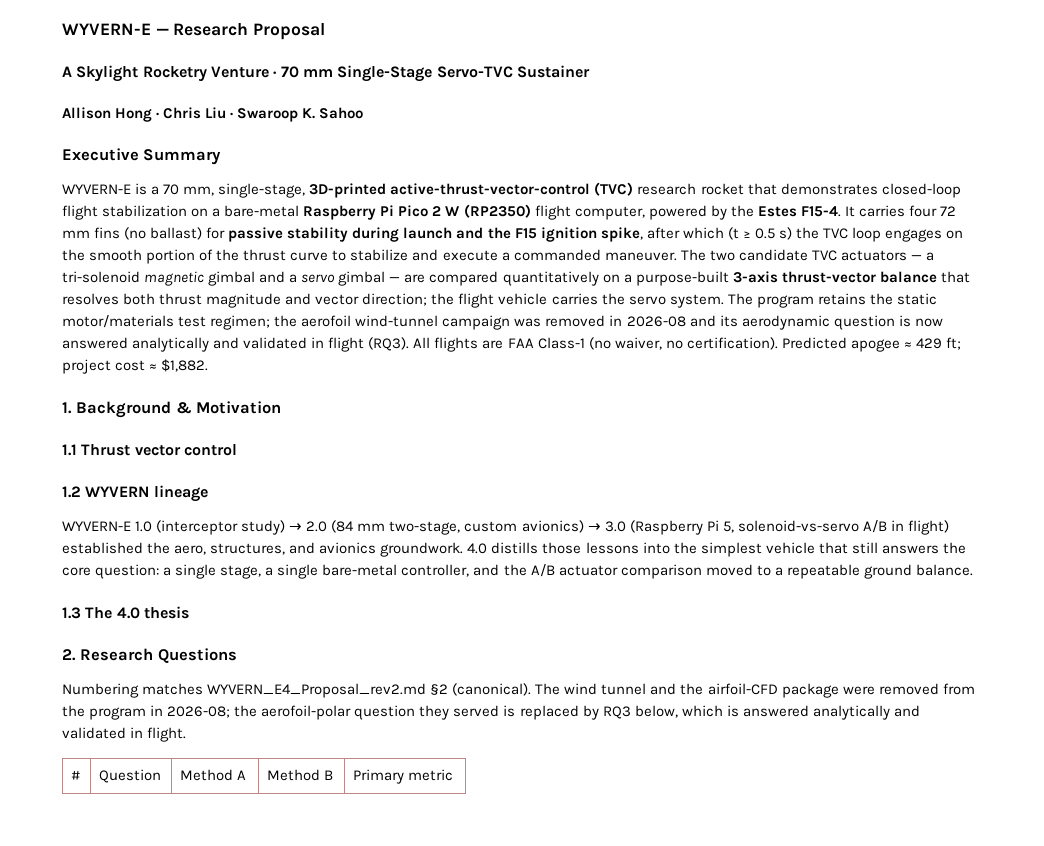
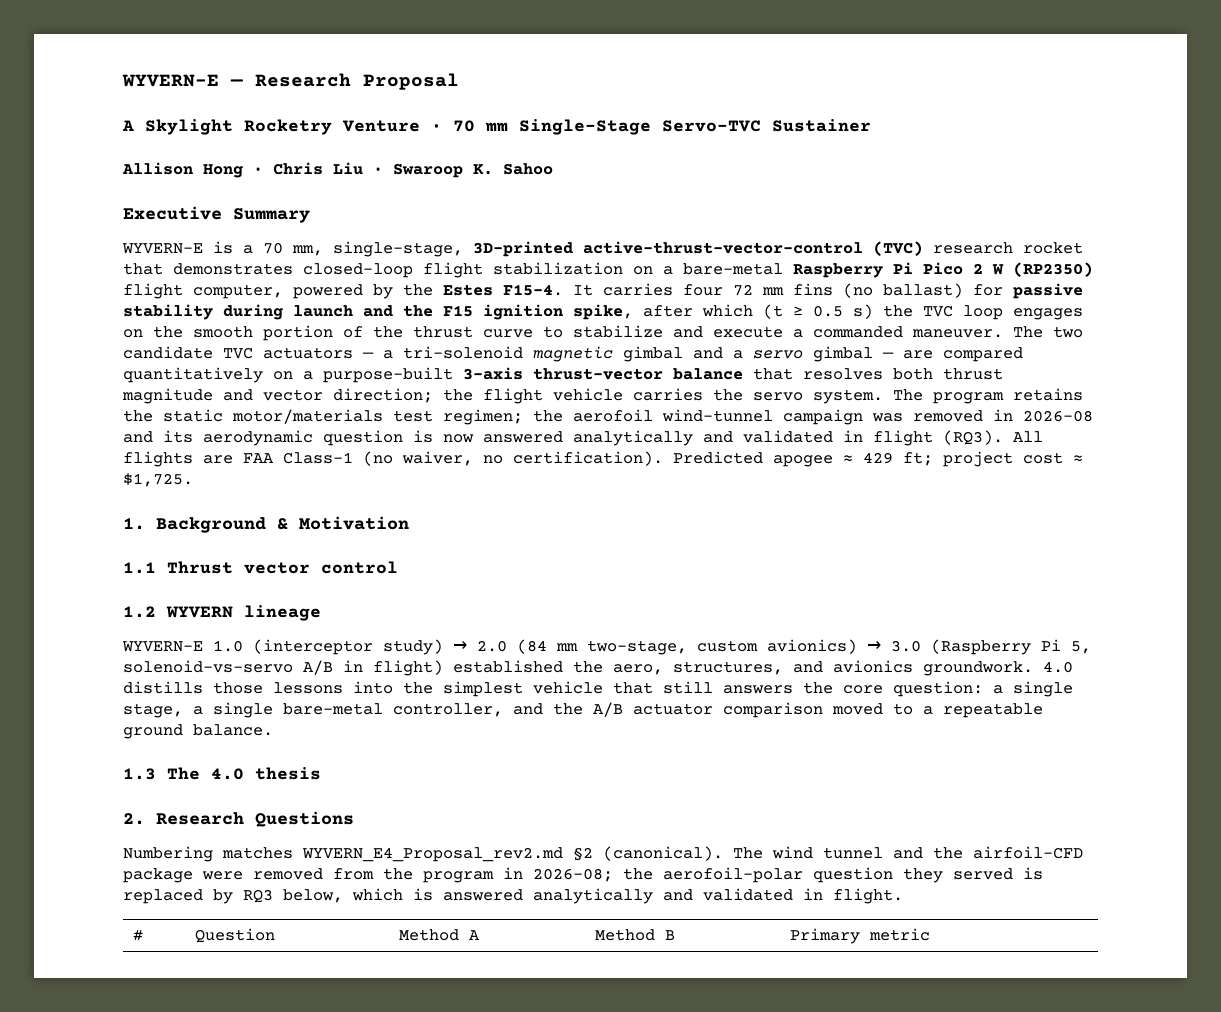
[161,359,209,372] $1,882. -> [123,473,193,487] $1,725.

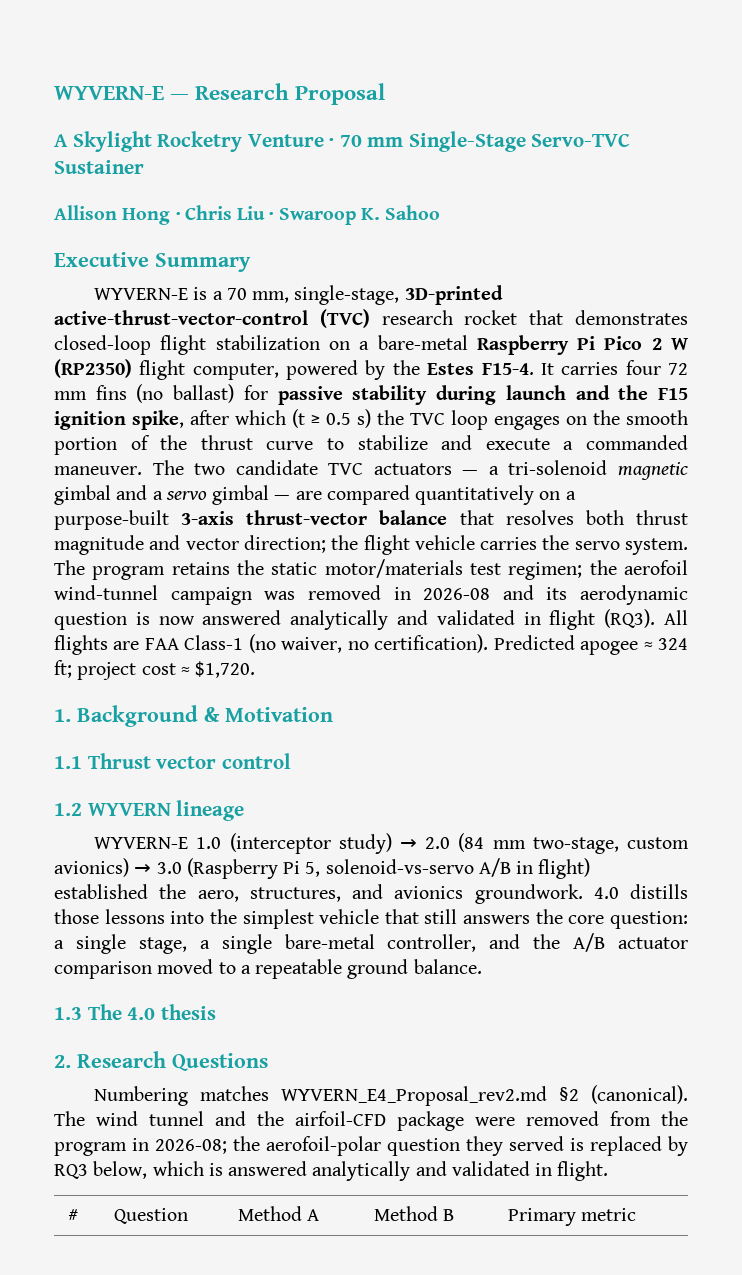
[863,452,893,464] 429 -> [658,638,689,650] 324
[123,473,193,487] $1,725. -> [195,661,256,678] $1,720.

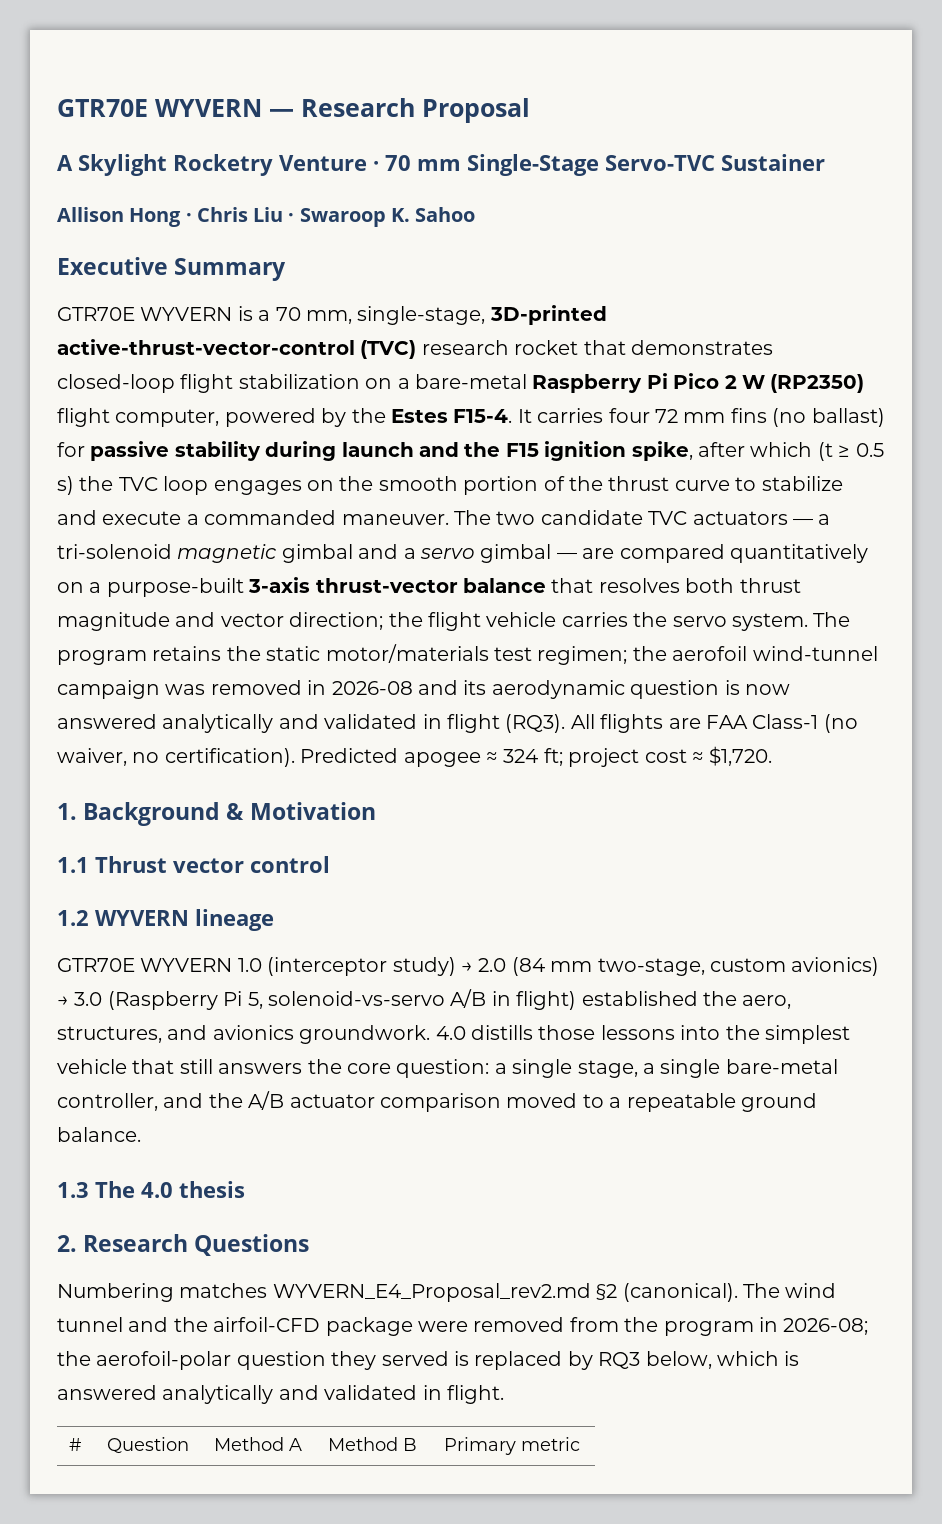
[54,86,164,100] WYVERN-E -> [57,99,262,117] GTR70E WYVERN
[94,288,189,300] WYVERN-E -> [57,307,233,321] GTR70E WYVERN
[94,837,189,849] WYVERN-E -> [57,958,233,972] GTR70E WYVERN

